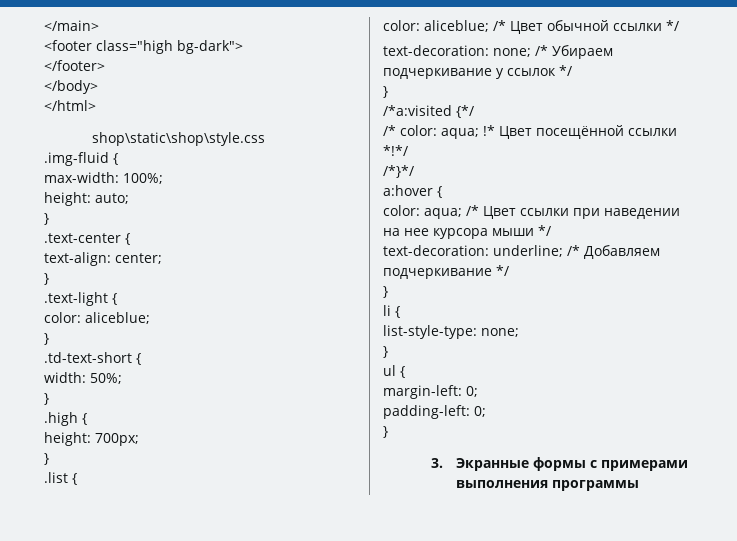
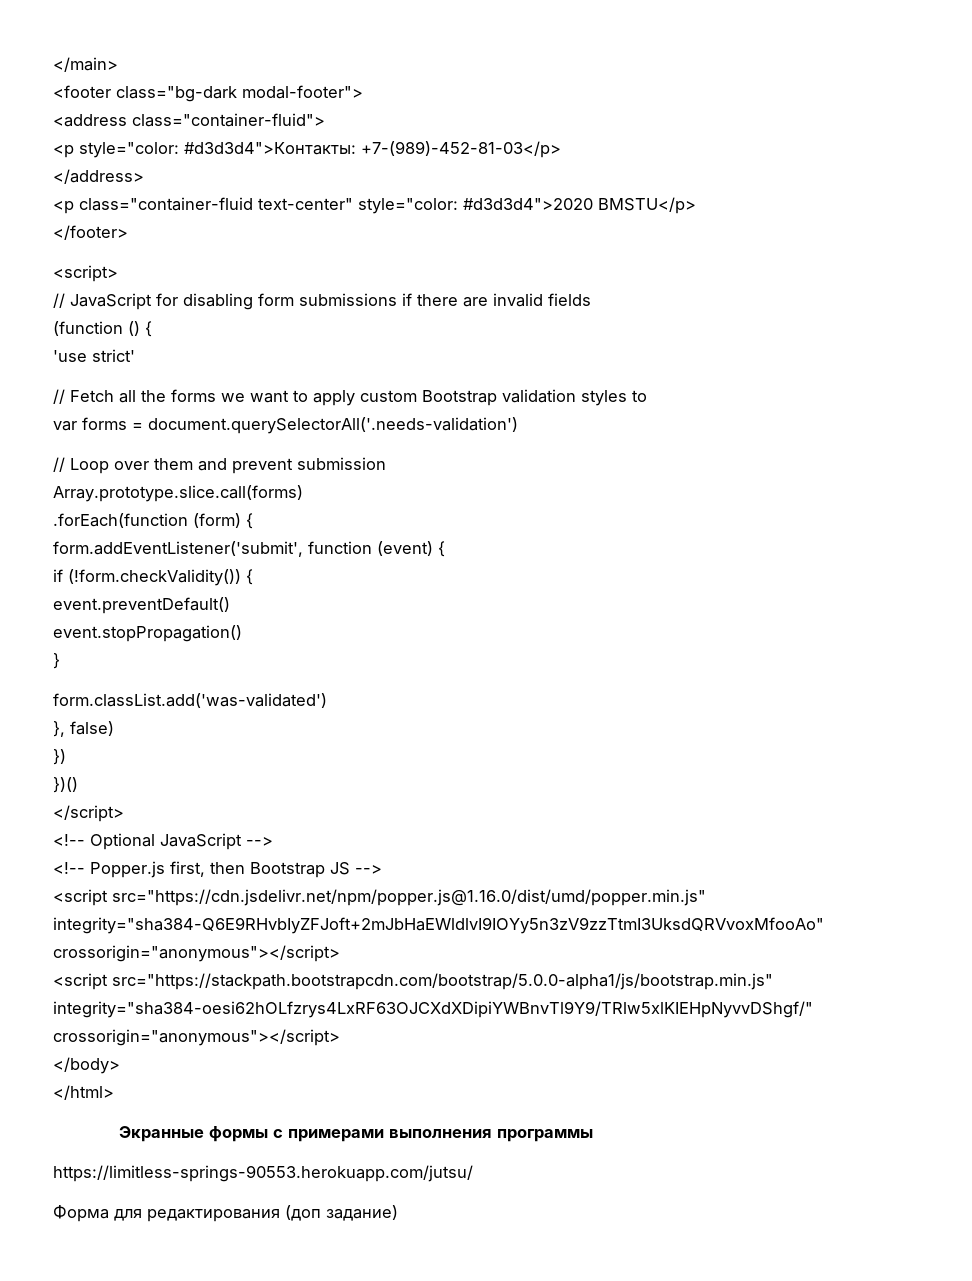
[96,40,243,54] [44,60,105,71] [44,80,98,94] [44,100,96,111] [92,132,266,146] [44,152,118,166] [44,172,163,184] [44,192,129,206] [44,213,49,225] [44,233,130,245] [44,252,162,266] [44,273,49,285] [44,292,117,306] [44,312,150,324] [44,333,49,345] [44,352,141,365] [44,372,122,384] [44,393,49,405] [44,412,87,426] [44,432,139,446] [44,453,49,465] [44,472,77,485] [383,20,679,34] [383,45,613,59] [383,65,572,79] [383,86,388,98] [383,105,474,118] [383,125,677,139] [383,145,408,156] [383,165,414,178] [383,185,442,198] [383,205,680,219] [383,225,551,239] [383,245,660,259] [383,265,509,279] [383,286,388,298] [383,305,400,318] [383,325,519,339] [383,346,388,358] [383,365,405,378] [383,385,478,399] [383,405,486,419] [383,426,388,438] [431,458,444,468] class="high bg-dark"> // </footer> // </body> // </html> // shop\static\shop\style.css // .img-fluid { // max-width: 100%; // height: auto; // } // .text-center { // text-align: center; // } // .text-light { // color: aliceblue; // } // .td-text-short { // width: 50%; // } // .high { // height: 700px; // } // .list { // color: aliceblue; /* Цвет обычной ссылки */ // text-decoration: none; /* Убираем подчеркивание у ссылок */ // } // /*a:visited {*/ // /* color: aqua; !* Цвет посещённой ссылки *!*/ // /*}*/ // a:hover { // color: aqua; /* Цвет ссылки при наведении на нее курсора мыши */ // text-decoration: underline; /* Добавляем подчеркивание */ // } // li { // list-style-type: none; // } // ul { // margin-left: 0; // padding-left: 0; // } // 3. -> [116,85,363,102] [53,113,325,127] [53,141,561,158] [53,169,144,184] [53,197,696,214] [53,225,128,240] [53,265,118,282] [53,293,591,310] [53,321,152,337] [53,349,135,362] [53,389,647,406] [53,417,518,434] [53,457,386,474] [53,485,303,502] [53,513,253,529] [53,541,445,557] [53,569,253,586] [53,597,230,614] [53,625,242,642] [53,653,60,669] [53,693,327,708] [53,721,114,737] [53,749,66,765] [53,777,78,793] [53,805,124,822] [53,833,273,850] [53,861,382,878] [53,889,706,906] [53,917,824,934] [53,945,340,962] [53,973,773,990] [53,1001,813,1018] [53,1029,340,1046] [53,1057,120,1074] [53,1085,114,1100] class="bg-dark modal-footer"> // <address class="container-fluid"> // <p style="color: #d3d3d4">Контакты: +7-(989)-452-81-03</p> // </address> // <p class="container-fluid text-center" style="color: #d3d3d4">2020 BMSTU</p> // </footer> // <script> // // JavaScript for disabling form submissions if there are invalid fields // (function () { // 'use strict' // // Fetch all the forms we want to apply custom Bootstrap validation styles to // var forms = document.querySelectorAll('.needs-validation') // // Loop over them and prevent submission // Array.prototype.slice.call(forms) // .forEach(function (form) { // form.addEventListener('submit', function (event) { // if (!form.checkValidity()) { // event.preventDefault() // event.stopPropagation() // } // form.classList.add('was-validated') // }, false) // }) // })() // </script> // <!-- Optional JavaScript --> // <!-- Popper.js first, then Bootstrap JS --> // <script src="https://cdn.jsdelivr.net/npm/popper.js@1.16.0/dist/umd/popper.min.js" integrity="sha384-Q6E9RHvbIyZFJoft+2mJbHaEWldlvI9IOYy5n3zV9zzTtmI3UksdQRVvoxMfooAo" crossorigin="anonymous"></script> // <script src="https://stackpath.bootstrapcdn.com/bootstrap/5.0.0-alpha1/js/bootstrap.min.js" integrity="sha384-oesi62hOLfzrys4LxRF63OJCXdXDipiYWBnvTl9Y9/TRlw5xlKIEHpNyvvDShgf/" crossorigin="anonymous"></script> // </body> // </html> //
(639, 485) none -> [53,1165,473,1182] [53,1205,398,1222] // https://limitless-springs-90553.herokuapp.com/jutsu/ // Форма для редактирования (доп задание)

